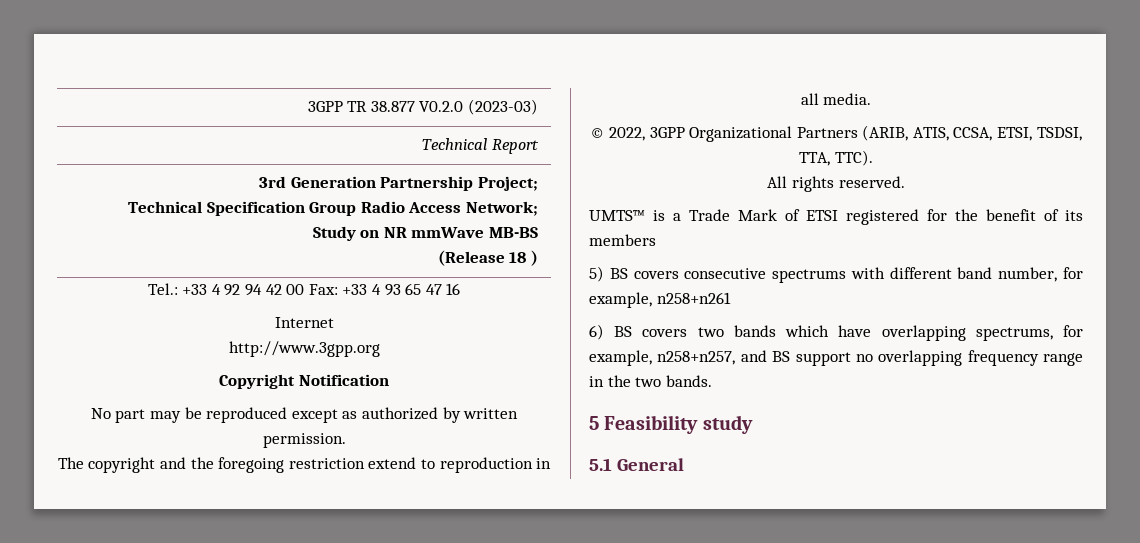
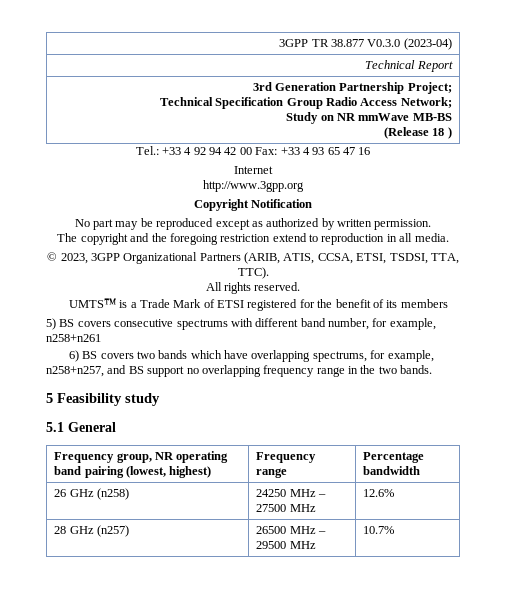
[419,99,538,115] V0.2.0 (2023-03) -> [367,38,452,50] V0.3.0 (2023-04)
[608,127,645,141] 2022, -> [60,253,88,264] 2023,
(684, 464) none -> [54,451,229,463] [54,466,212,478] [256,452,317,463] [256,468,288,478] [363,452,425,463] [363,466,421,475] [54,488,129,500] [256,489,326,497] [256,504,316,512] [363,489,395,497] [54,525,129,537] [256,526,326,534] [256,541,316,549] [363,526,395,534] // Frequency group, NR operating band pairing (lowest, highest) | Frequency range | Percentage bandwidth // 26 GHz (n258) | 24250 MHz – 27500 MHz | 12.6% // 28 GHz (n257) | 26500 MHz – 29500 MHz | 10.7%

